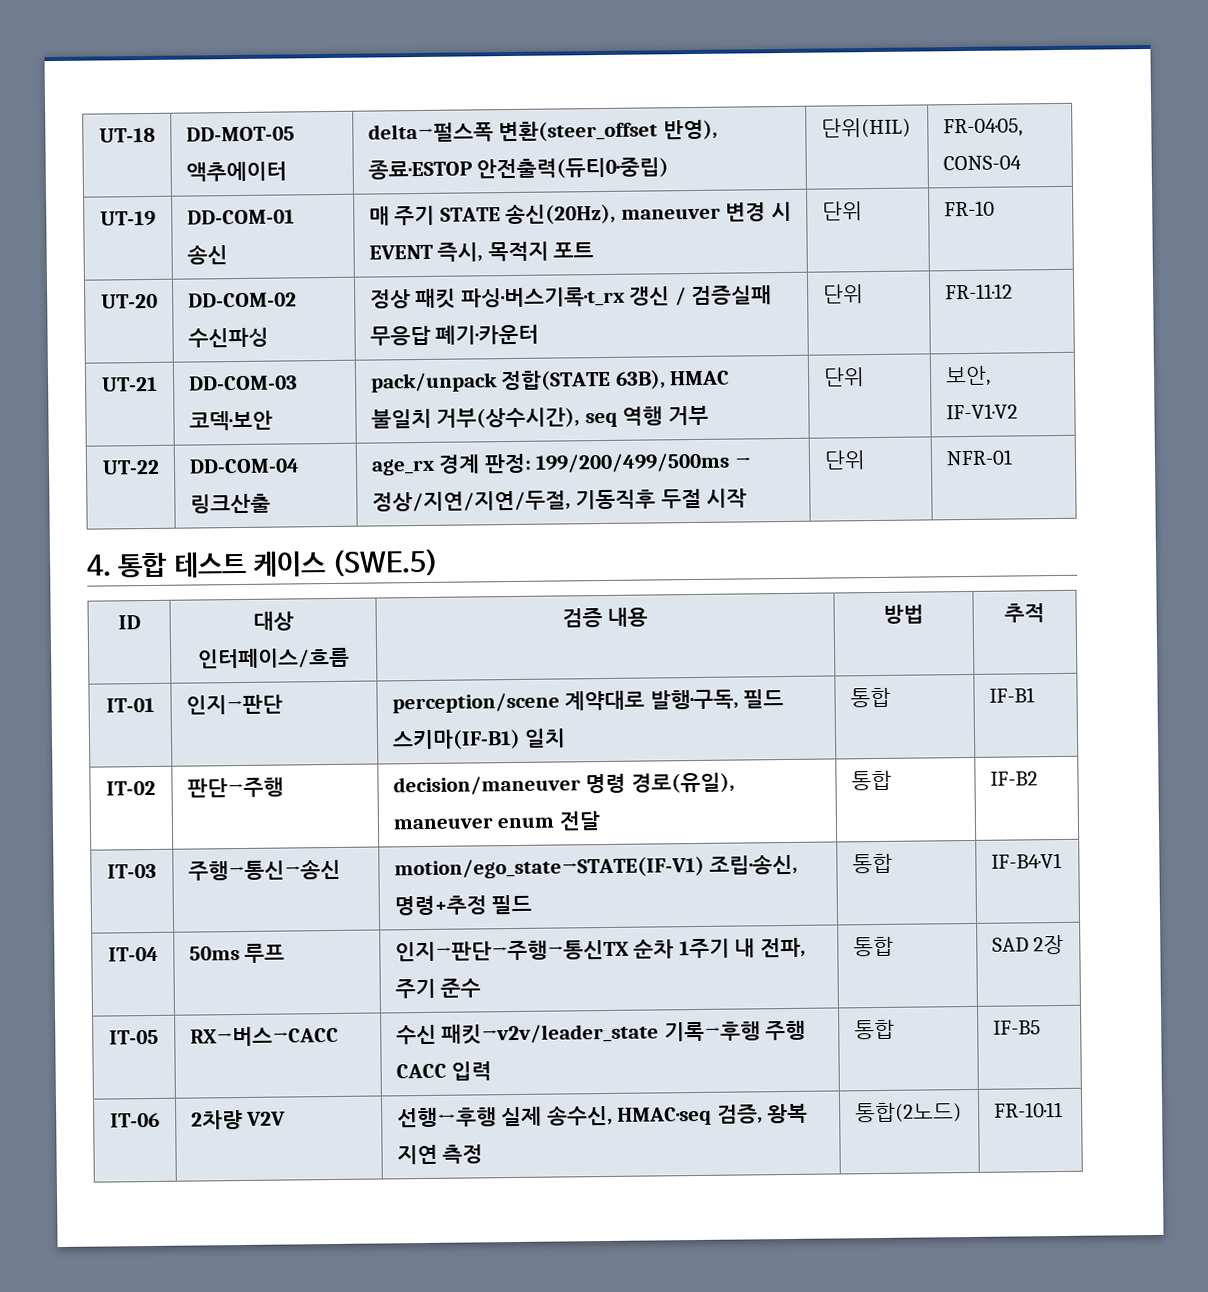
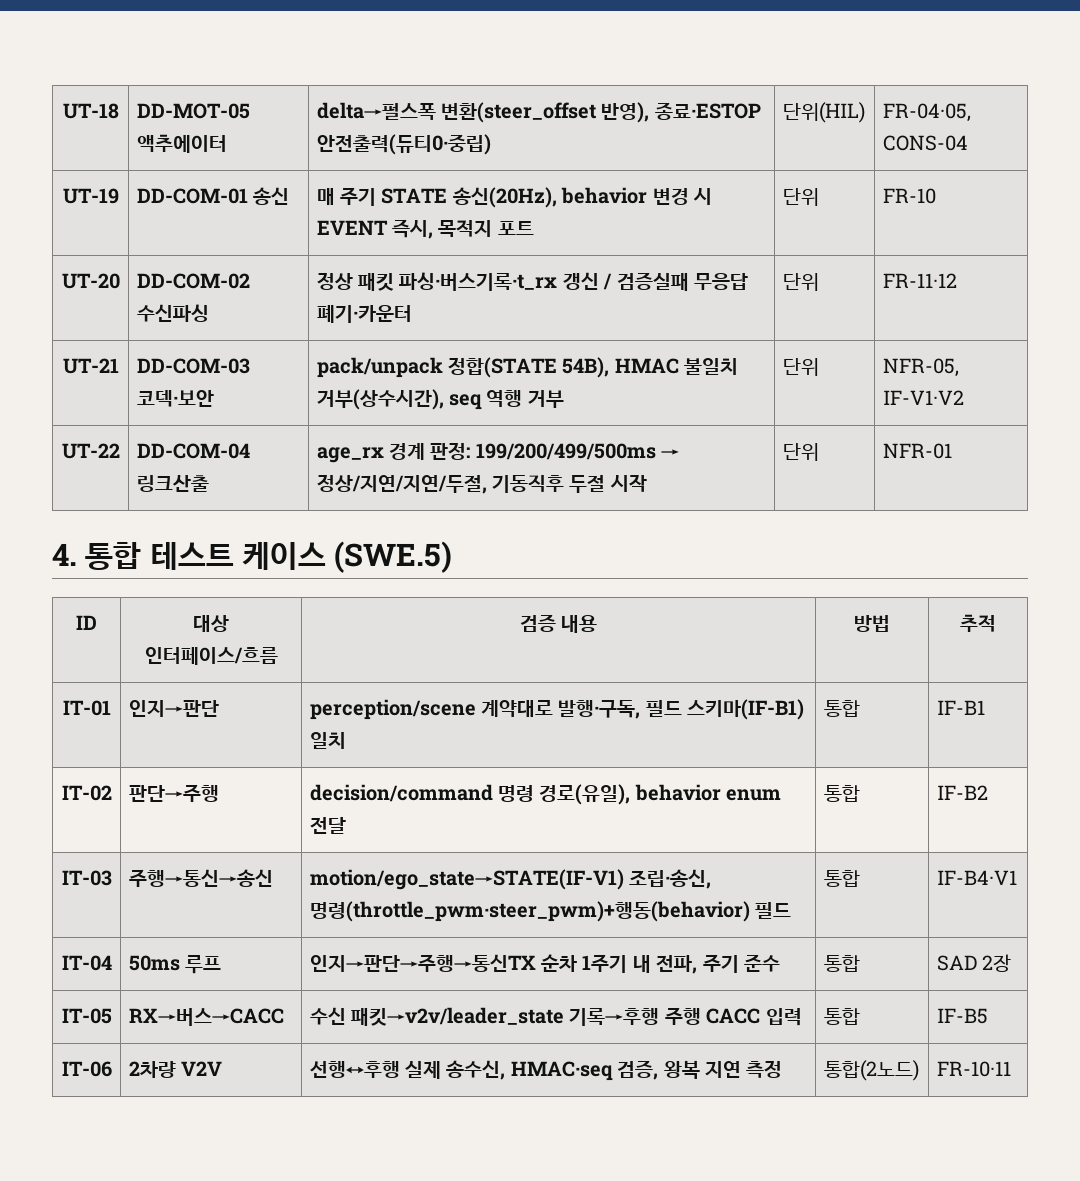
[620,207,721,220] maneuver -> [561,187,648,204] behavior
[614,369,666,390] 63B), -> [562,357,610,378] 54B),
[944,365,991,387] 보안, -> [882,358,959,377] NFR-05,
[392,775,581,796] decision/maneuver -> [309,784,493,802] decision/command
[392,817,493,830] maneuver -> [634,784,721,801] behavior
[393,895,487,916] 명령+추정 -> [309,901,750,922] 명령(throttle_pwm·steer_pwm)+행동(behavior)

